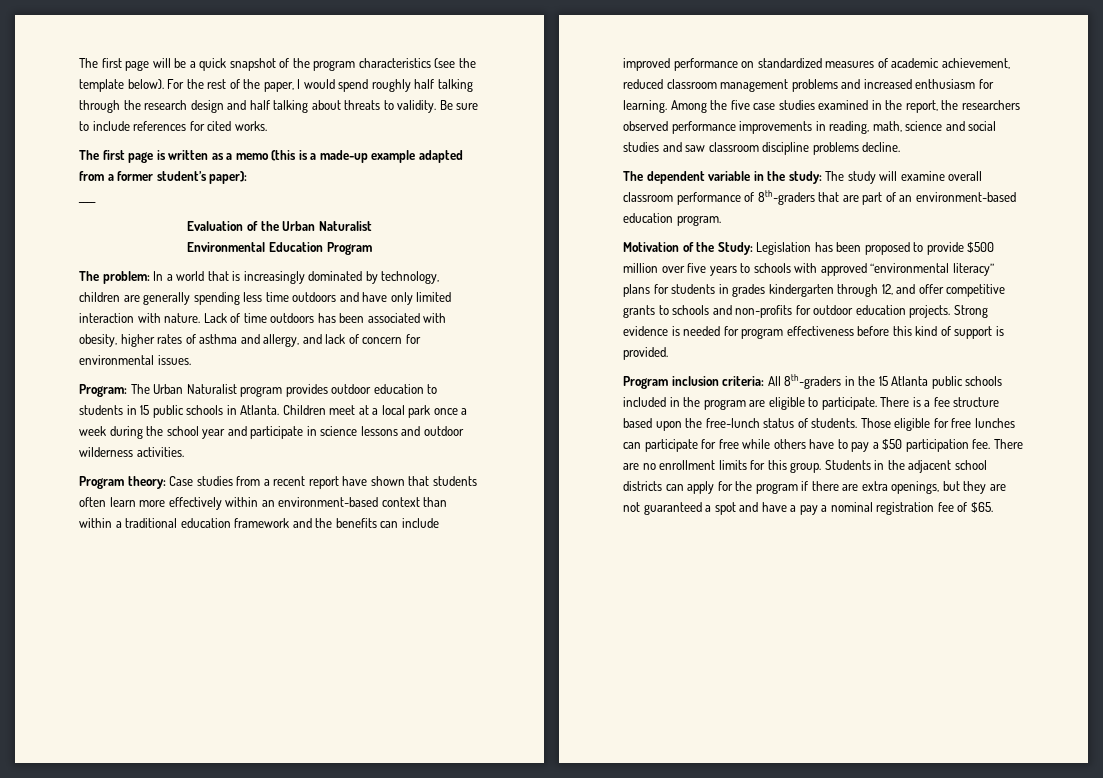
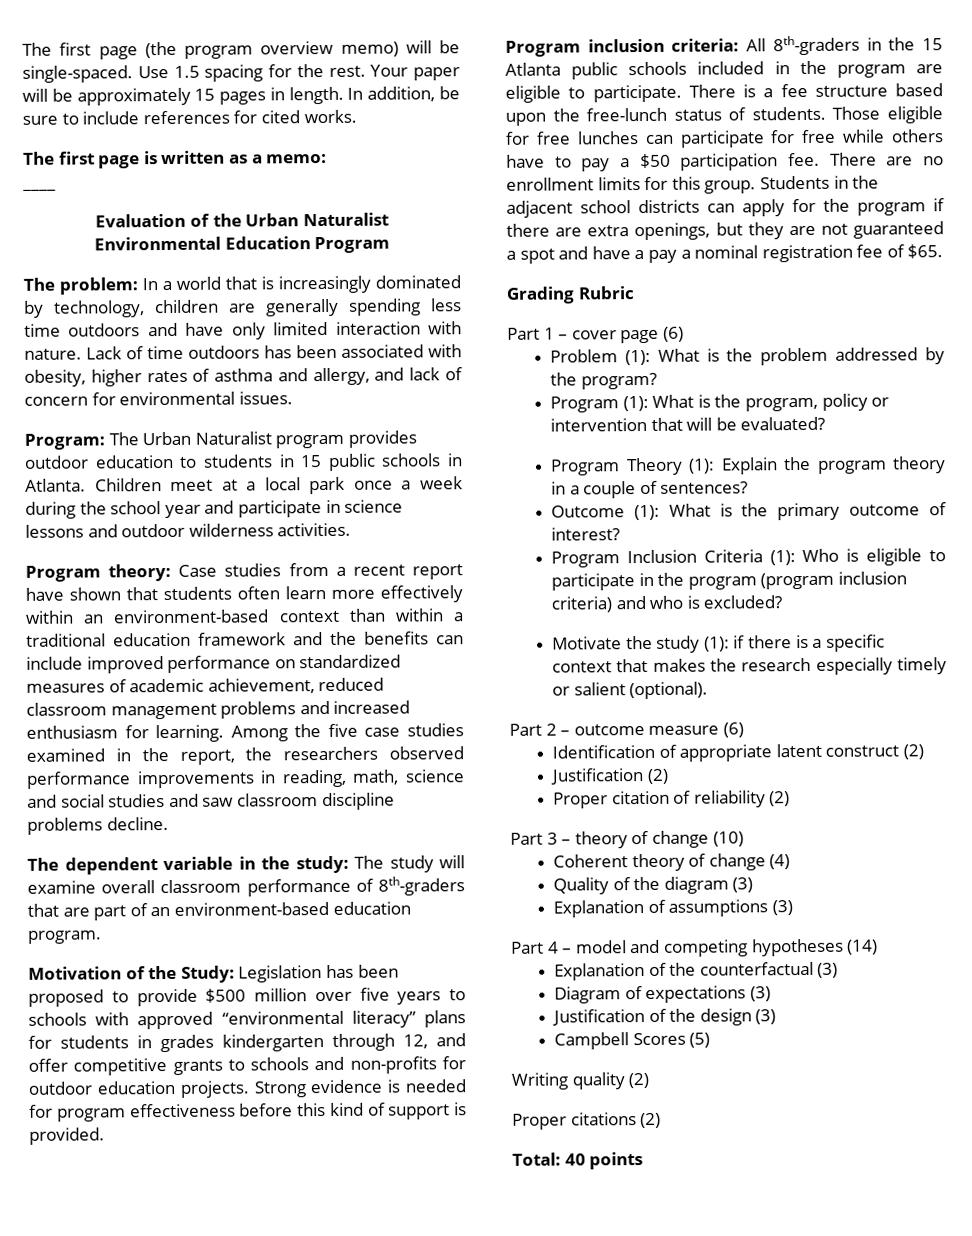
[79,58,476,71] [79,79,473,92] [79,100,453,113] The first page will be a quick snapshot of the program characteristics (see the template below). For the rest of the paper, I would spend roughly half talking through the research design and half talking about threats to validity. Be -> [22,40,460,60] [22,64,460,83] [22,86,460,106] The first page (the program overview memo) will be single-spaced. Use 1.5 spacing for the rest. Your paper will be approximately 15 pages in length. In addition, be
[235,150,463,163] [79,171,248,184] memo (this is a made-up example adapted from a former student’s paper): -> [266,153,328,164] memo:
(993, 507) none -> [506,286,634,304] [507,326,684,344] [550,347,945,366] [550,372,657,390] [550,393,890,413] [550,416,826,432] [551,456,946,476] [551,480,749,499] [551,502,947,521] [551,527,621,541] [551,548,946,568] [551,571,907,591] [551,595,783,613] [552,634,885,653] [552,657,947,675] [552,681,709,700] [509,722,744,738] [552,743,924,762] [550,768,669,785] [553,790,791,809] [510,830,744,849] [553,853,791,872] [553,876,754,895] [553,899,793,918] [511,938,879,957] [554,961,839,981] [554,985,771,1004] [552,1008,777,1026] [554,1032,711,1050] [511,1072,650,1090] [512,1112,662,1130] [512,1152,644,1170] // Grading Rubric // Part 1 – cover page (6) // Problem (1): What is the problem addressed by the program? // Program (1): What is the program, policy or intervention that will be evaluated? // Program Theory (1): Explain the program theory in a couple of sentences? // Outcome (1): What is the primary outcome of interest? // Program Inclusion Criteria (1): Who is eligible to participate in the program (program inclusion criteria) and who is excluded? // Motivate the study (1): if there is a specific context that makes the research especially timely or salient (optional). // Part 2 – outcome measure (6) // Identification of appropriate latent construct (2) // Justification (2) // Proper citation of reliability (2) // Part 3 – theory of change (10) // Coherent theory of change (4) // Quality of the diagram (3) // Explanation of assumptions (3) // Part 4 – model and competing hypotheses (14) // Explanation of the counterfactual (3) // Diagram of expectations (3) // Justification of the design (3) // Campbell Scores (5) // Writing quality (2) // Proper citations (2) // Total: 40 points

